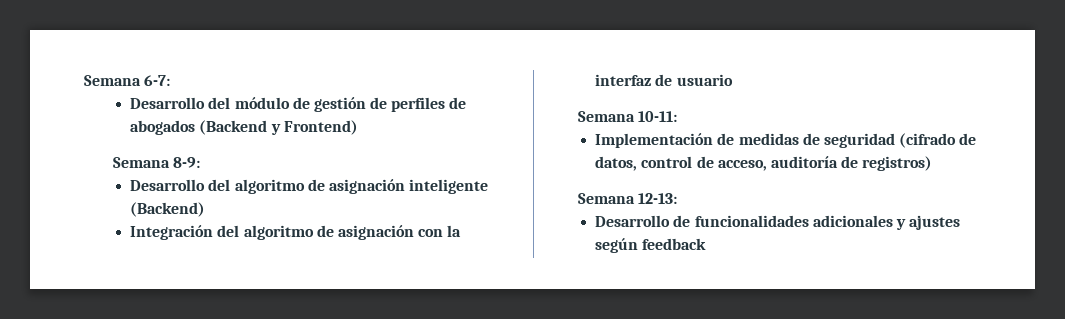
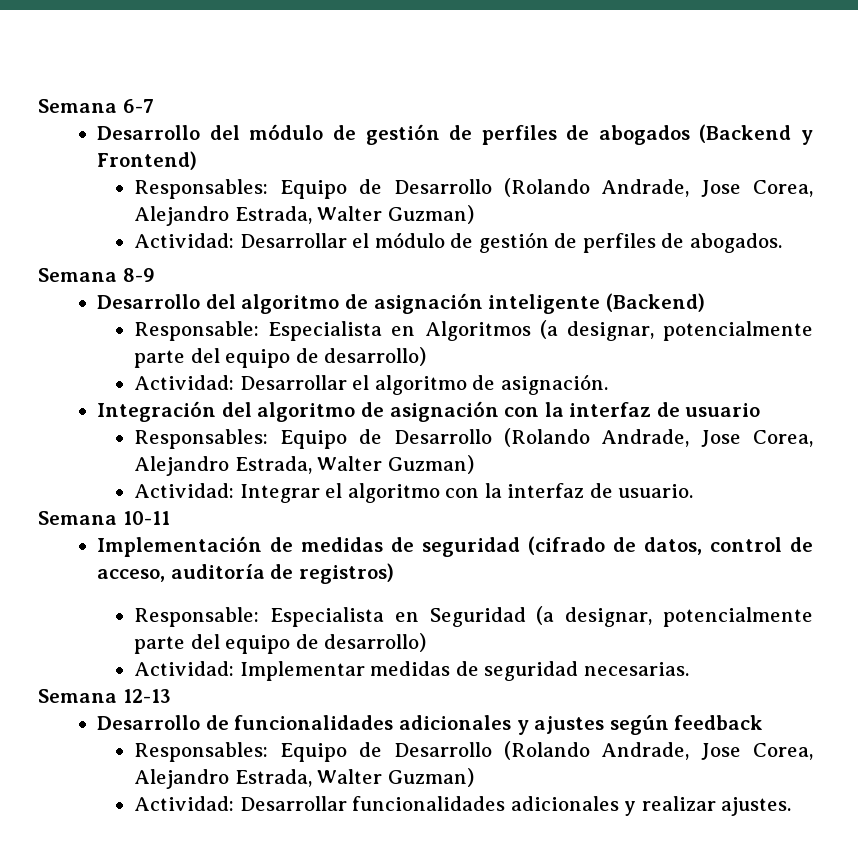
[84,75,171,86] Semana 6-7: -> [38,99,154,113] Semana 6-7
[113,157,201,168] // Semana 8-9: -> [134,178,813,199] [134,205,474,226] [134,232,782,253] [38,268,155,282] // Responsables: Equipo de Desarrollo (Rolando Andrade, Jose Corea, Alejandro Estrada, Walter Guzman) // Actividad: Desarrollar el módulo de gestión de perfiles de abogados. // Semana 8-9
(206, 209) none -> [134,320,814,341] [134,347,427,368] [134,374,608,395] // Responsable: Especialista en Algoritmos (a designar, potencialmente parte del equipo de desarrollo) // Actividad: Desarrollar el algoritmo de asignación.
[578,111,678,122] // Semana 10-11: -> [134,428,813,449] [134,455,474,476] [134,483,694,503] [38,511,170,525] // Responsables: Equipo de Desarrollo (Rolando Andrade, Jose Corea, Alejandro Estrada, Walter Guzman) // Actividad: Integrar el algoritmo con la interfaz de usuario. // Semana 10-11
[578,193,678,204] // Semana 12-13: -> [134,606,813,627] [134,633,427,654] [134,661,689,681] [38,689,171,703] // Responsable: Especialista en Seguridad (a designar, potencialmente parte del equipo de desarrollo) // Actividad: Implementar medidas de seguridad necesarias. // Semana 12-13
(707, 244) none -> [134,741,813,762] [134,768,474,789] [134,796,792,816] // Responsables: Equipo de Desarrollo (Rolando Andrade, Jose Corea, Alejandro Estrada, Walter Guzman) // Actividad: Desarrollar funcionalidades adicionales y realizar ajustes.

